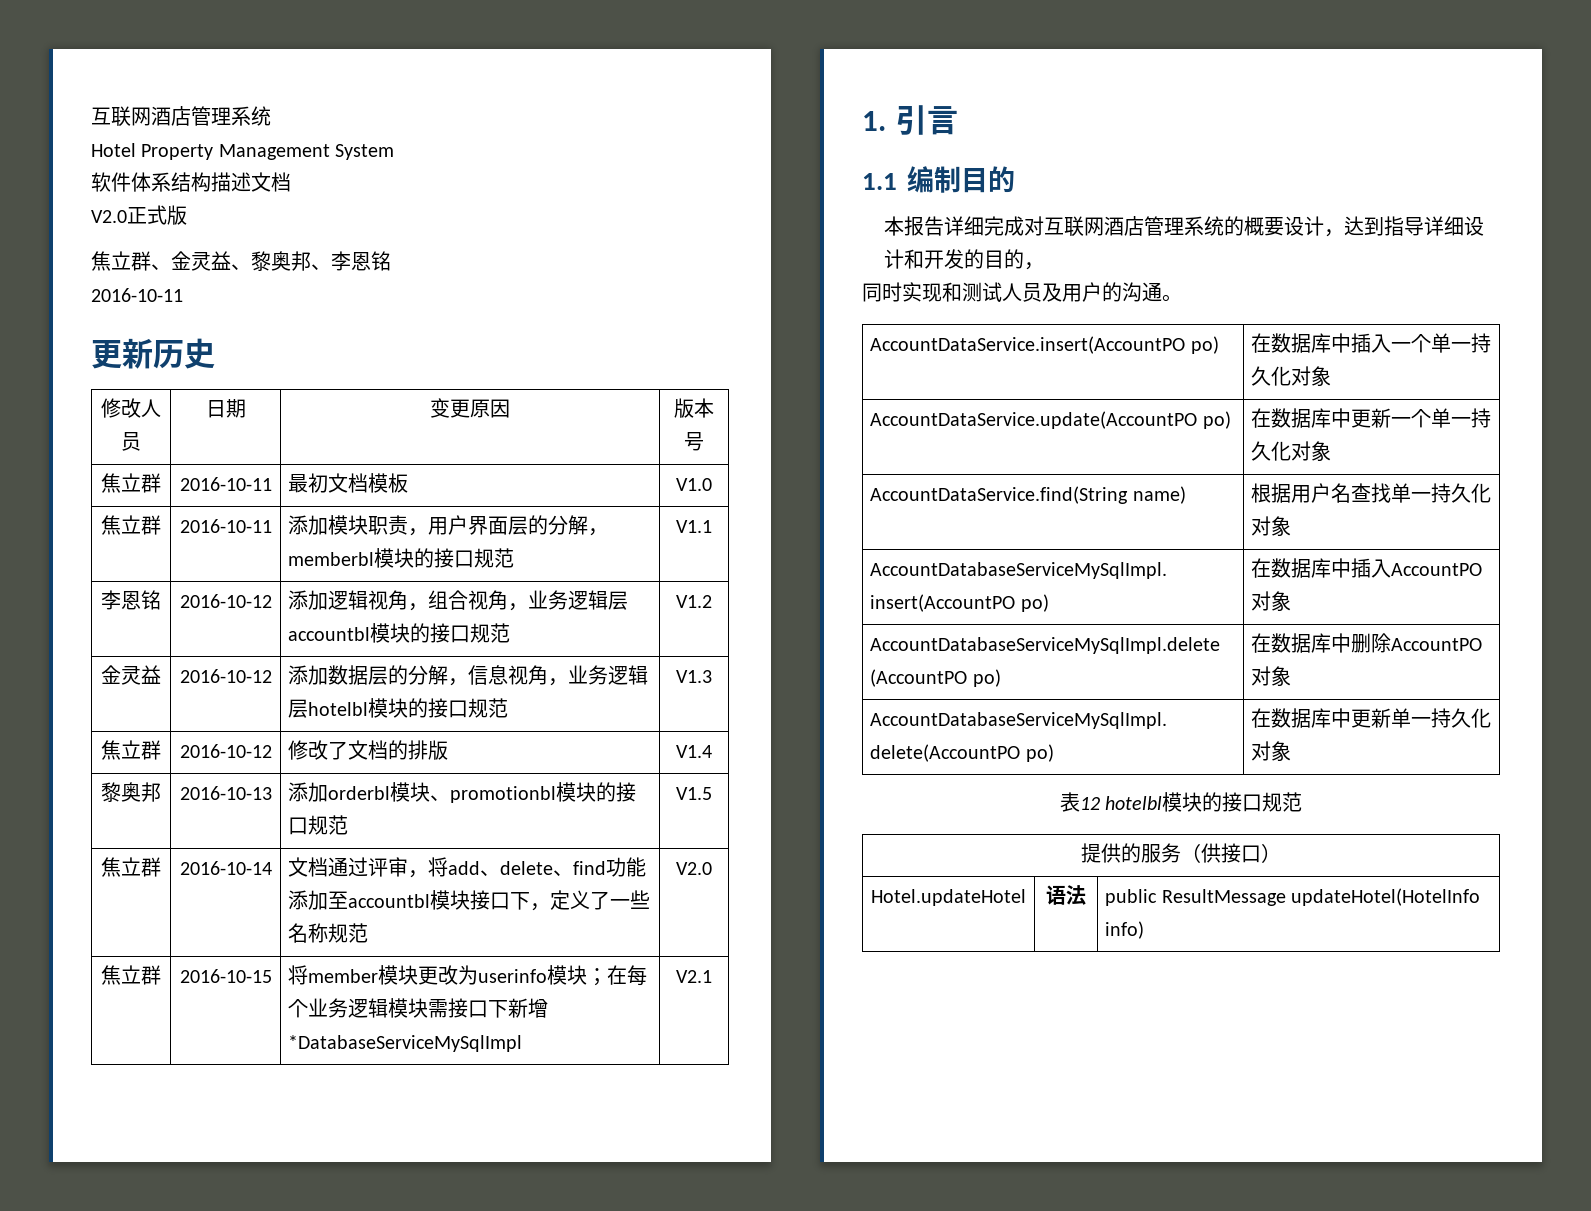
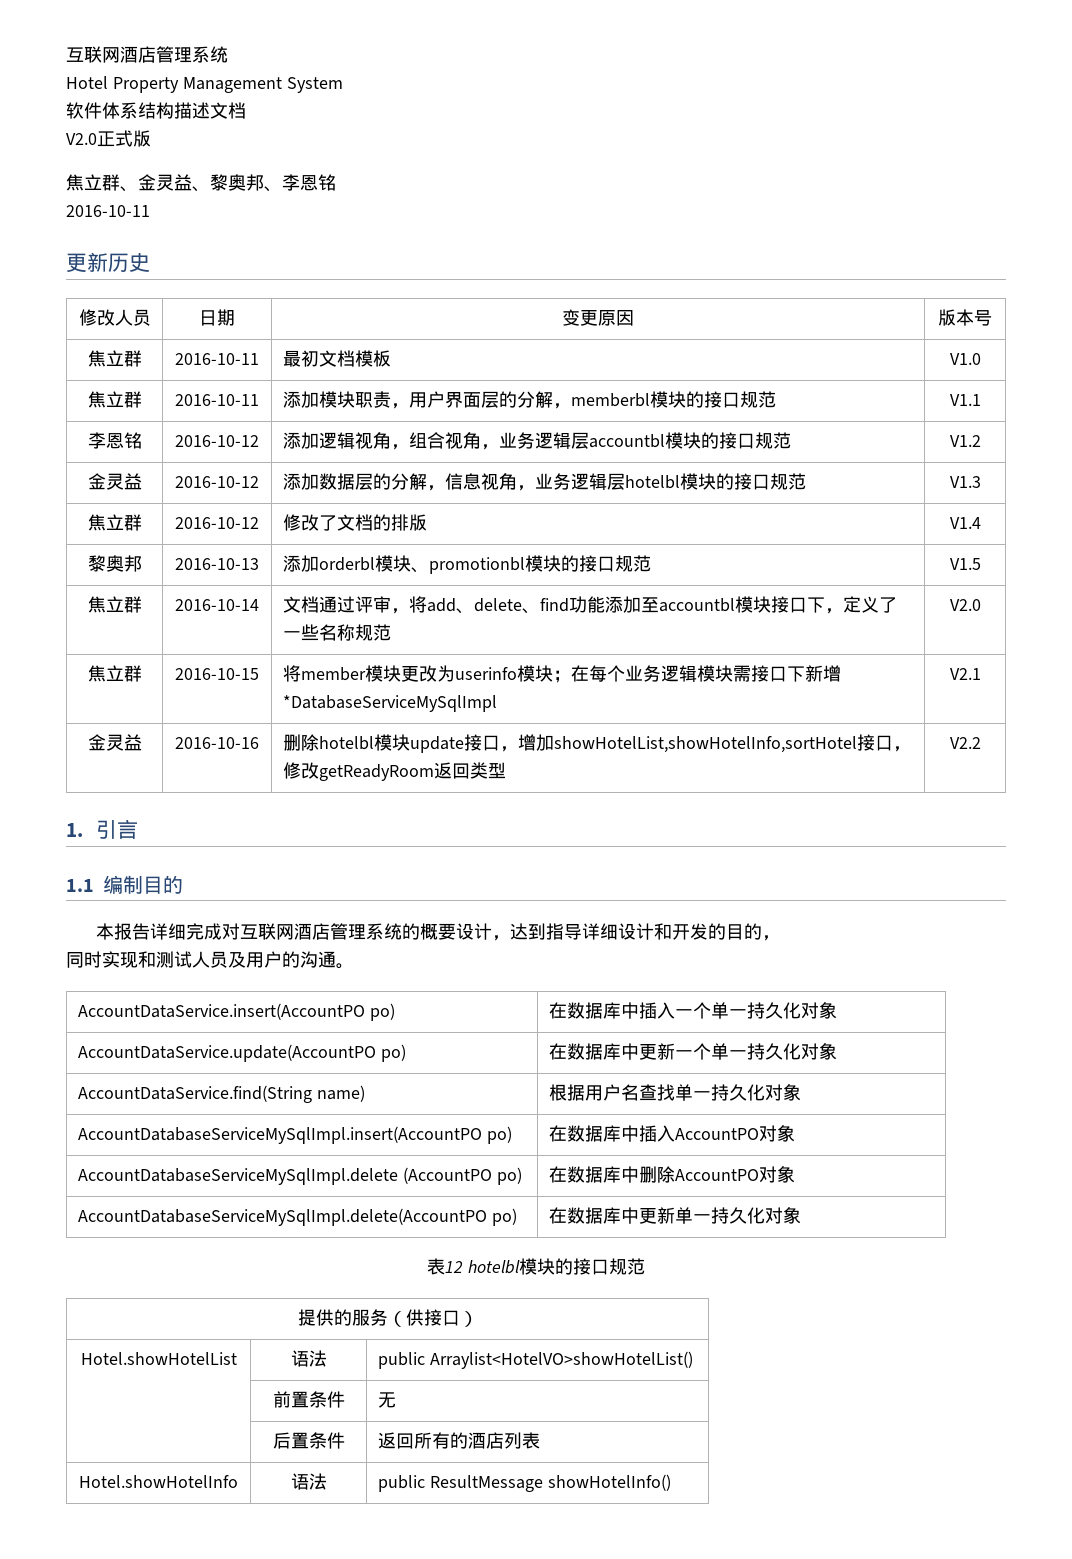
(712, 976) none -> [87,734,142,751] [175,737,259,749] [283,734,912,753] [283,762,507,781] [949,737,981,749] // 金灵益 | 2016-10-16 | 删除hotelbl模块update接口，增加showHotelList,showHotelInfo,sortHotel接口，修改getReadyRoom返回类型 | V2.2
[871,889,1026,906] Hotel.updateHotel -> [80,1352,237,1365] [290,1350,327,1367] [378,1351,694,1369] [272,1391,345,1408] [378,1392,397,1408] [272,1432,345,1449] [378,1432,541,1449] [79,1475,238,1488] Hotel.showHotelList | 语法 | public Arraylist<HotelVO>showHotelList() // | 前置条件 | 无 // | 后置条件 | 返回所有的酒店列表 // Hotel.showHotelInfo
[1290,888,1480,906] [1105,921,1145,939] updateHotel(HotelInfo info) -> [547,1474,671,1491] showHotelInfo()

